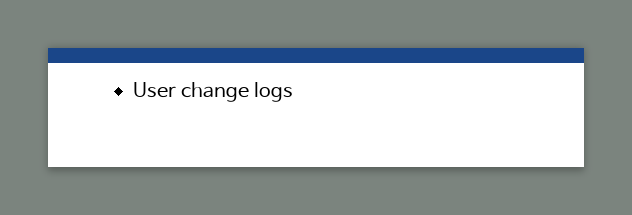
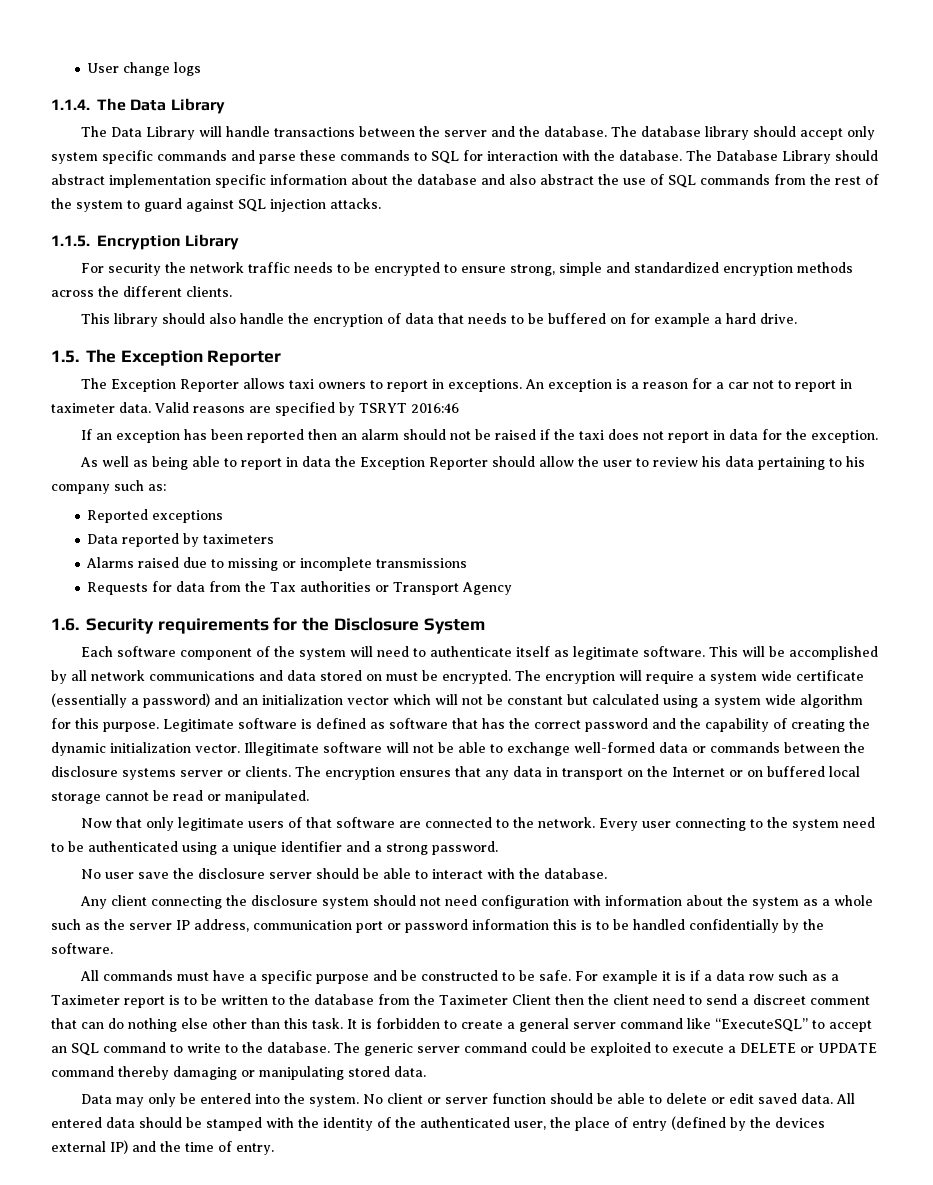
(294, 92) none -> [51,98,225,114] [80,126,875,140] [51,150,878,164] [51,174,879,188] [51,198,381,212] [51,234,240,250] [80,262,853,276] [51,286,232,297] [80,313,797,327] [51,349,282,366] [80,378,852,392] [51,402,459,416] [80,429,878,443] [79,456,865,470] [51,480,166,494] [87,509,224,523] [87,533,275,547] [86,557,468,571] [87,581,513,595] [51,617,485,634] [80,646,878,660] [51,670,864,684] [51,693,863,708] [51,718,870,732] [51,742,865,756] [51,766,860,780] [51,790,309,804] [80,817,875,831] [51,841,498,855] [80,868,607,879] [79,895,873,909] [51,919,824,933] [51,943,113,954] [79,970,839,984] [51,994,870,1008] [51,1018,872,1032] [51,1042,877,1056] [51,1066,426,1080] [80,1093,855,1107] [51,1116,825,1131] [51,1140,274,1155] // 1.1.4. The Data Library // The Data Library will handle transactions between the server and the database. The database library should accept only system specific commands and parse these commands to SQL for interaction with the database. The Database Library should abstract implementation specific information about the database and also abstract the use of SQL commands from the rest of the system to guard against SQL injection attacks. // 1.1.5. Encryption Library // For security the network traffic needs to be encrypted to ensure strong, simple and standardized encryption methods across the different clients. // This library should also handle the encryption of data that needs to be buffered on for example a hard drive. // 1.5. The Exception Reporter // The Exception Reporter allows taxi owners to report in exceptions. An exception is a reason for a car not to report in taximeter data. Valid reasons are specified by TSRYT 2016:46 // If an exception has been reported then an alarm should not be raised if the taxi does not report in data for the exception. // As well as being able to report in data the Exception Reporter should allow the user to review his data pertaining to his company such as: // Reported exceptions // Data reported by taximeters // Alarms raised due to missing or incomplete transmissions // Requests for data from the Tax authorities or Transport Agency // 1.6. Security requirements for the Disclosure System // Each software component of the system will need to authenticate itself as legitimate software. This will be accomplished by all network communications and data stored on must be encrypted. The encryption will require a system wide certificate (essentially a password) and an initialization vector which will not be constant but calculated using a system wide algorithm for this purpose. Legitimate software is defined as software that has the correct password and the capability of creating the dynamic initialization vector. Illegitimate software will not be able to exchange well-formed data or commands between the disclosure systems server or clients. The encryption ensures that any data in transport on the Internet or on buffered local storage cannot be read or manipulated. // Now that only legitimate users of that software are connected to the network. Every user connecting to the system need to be authenticated using a unique identifier and a strong password. // No user save the disclosure server should be able to interact with the database. // Any client connecting the disclosure system should not need configuration with information about the system as a whole such as the server IP address, communication port or password information this is to be handled confidentially by the software. // All commands must have a specific purpose and be constructed to be safe. For example it is if a data row such as a Taximeter report is to be written to the database from the Taximeter Client then the client need to send a discreet comment that can do nothing else other than this task. It is forbidden to create a general server command like “ExecuteSQL” to accept an SQL command to write to the database. The generic server command could be exploited to execute a DELETE or UPDATE command thereby damaging or manipulating stored data. // Data may only be entered into the system. No client or server function should be able to delete or edit saved data. All entered data should be stamped with the identity of the authenticated user, the place of entry (defined by the devices external IP) and the time of entry.

